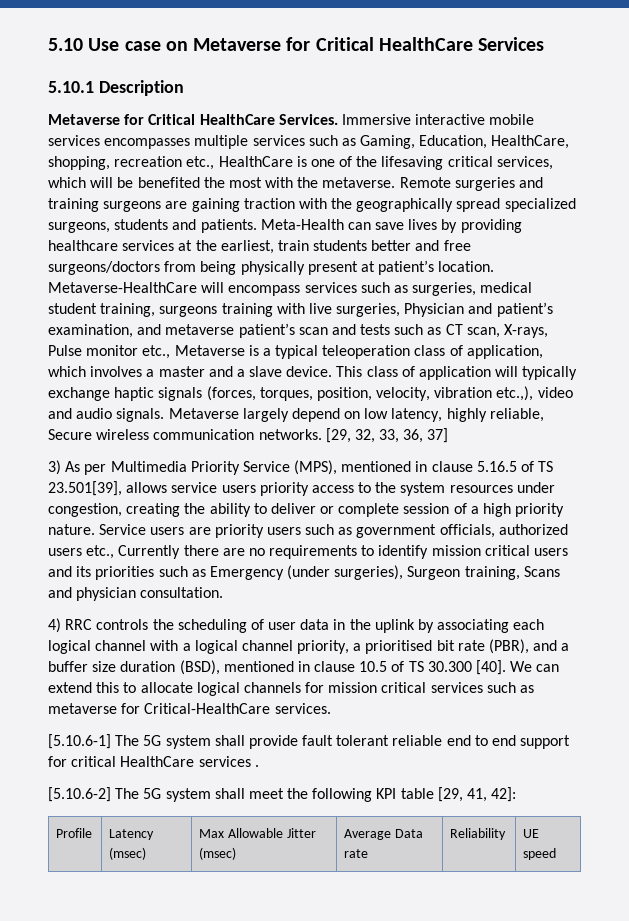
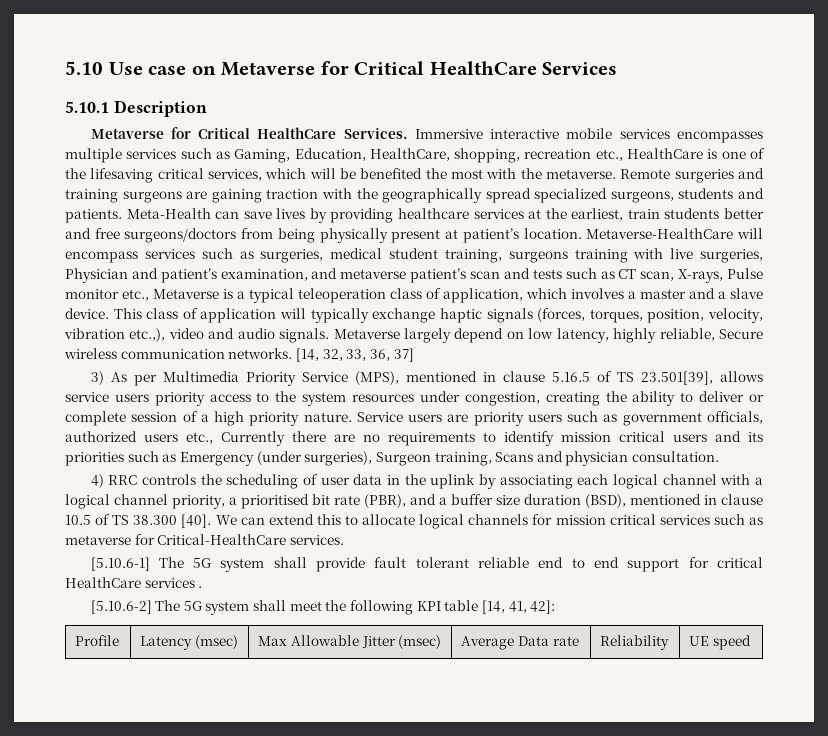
[325,428,351,443] [29, -> [295,348,319,362] [14,
[427,661,472,672] 30.300 -> [133,515,178,525] 38.300
[437,787,463,802] [29, -> [481,600,505,614] [14,

